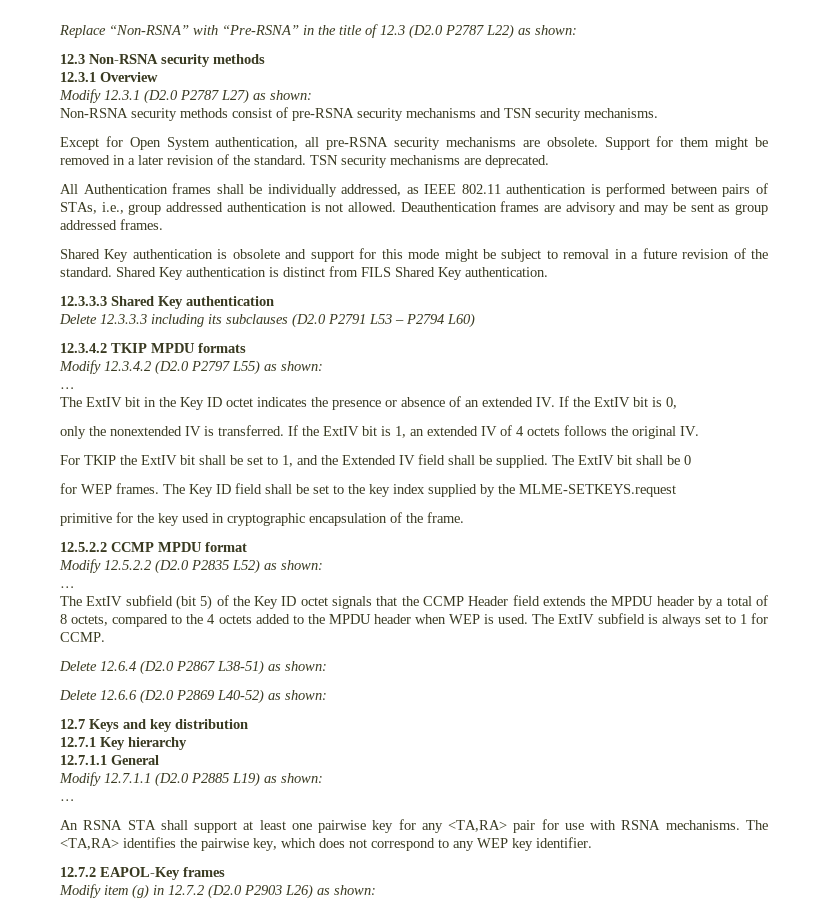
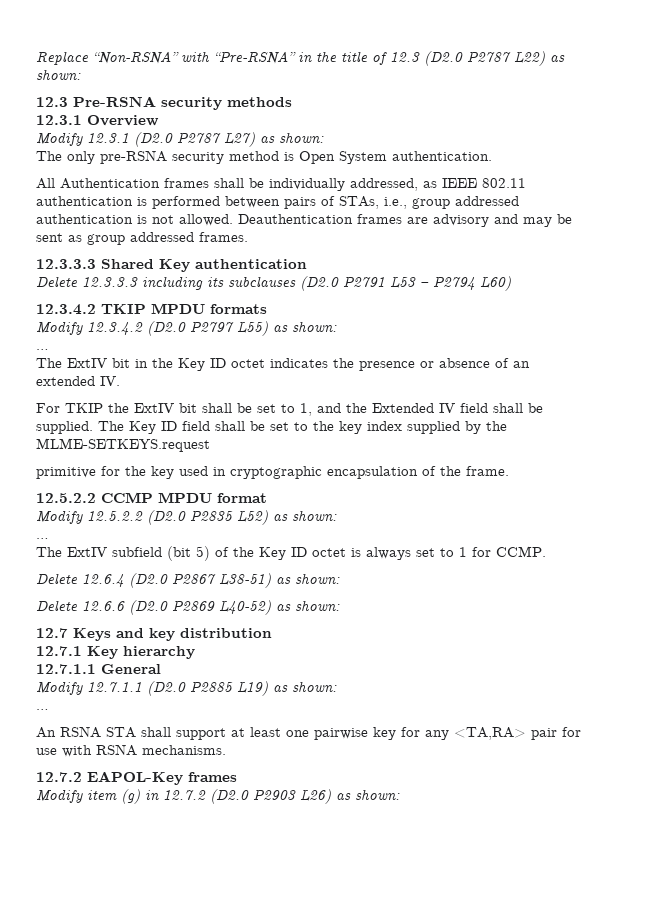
[89,54,158,64] Non-RSNA -> [73,96,156,107] Pre-RSNA
[60,107,658,121] [60,136,769,150] [60,154,549,168] Non-RSNA security methods consist of pre-RSNA security mechanisms and TSN security mechanisms. // Except for Open System authentication, all pre-RSNA security mechanisms are obsolete. Support for them might be removed in a later revision of the standard. TSN security mechanisms are deprecated. -> [36,150,492,164] The only pre-RSNA security method is Open System authentication.
[60,248,769,262] [60,266,548,280] // Shared Key authentication is obsolete and support for this mode might be subject to removal in a future revision of the standard. Shared Key authentication is distinct from FILS Shared Key authentication. -> (248, 237) none
[559,396,677,409] [60,425,699,439] If the ExtIV bit is 0, // only the nonextended IV is transferred. If the ExtIV bit is 1, an extended IV of 4 octets follows the original IV. -> (120, 381) none
[578,455,691,465] [60,483,185,494] ExtIV bit shall be 0 // for WEP frames. The -> (124, 426) none
[332,595,769,609] [60,613,645,627] signals that the CCMP Header field extends the MPDU header by a total of 8 octets, compared to the 4 octets added to the MPDU header when WEP is used. The ExtIV subfield -> (346, 552) none
[746,820,768,830] [60,837,592,851] The <TA,RA> identifies the pairwise key, which does not correspond to any WEP key identifier. -> (226, 750) none

